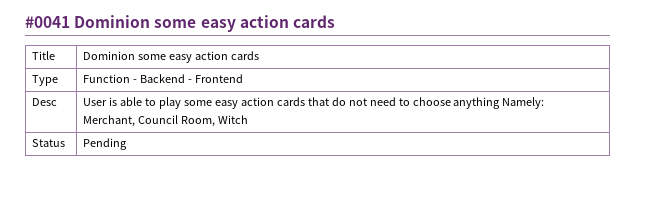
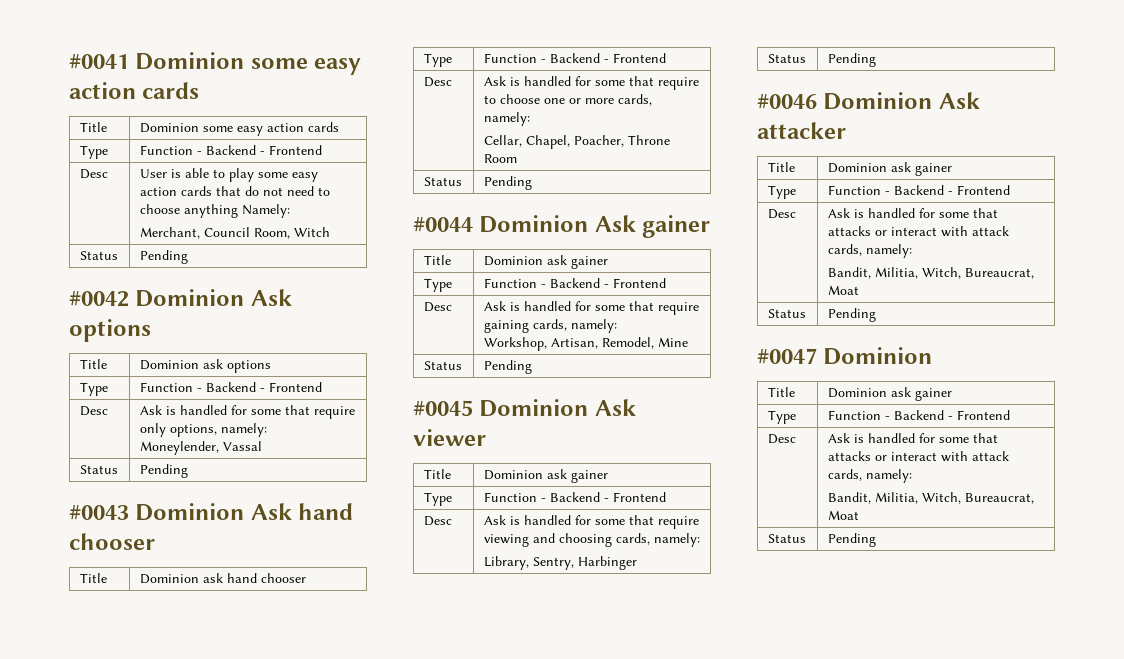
(127, 144) none -> [69,289,292,307] [69,319,151,342] [79,359,107,369] [139,359,271,373] [79,382,108,396] [139,382,322,392] [79,406,108,416] [139,405,355,419] [139,423,267,437] [139,441,262,455] [79,465,118,474] [139,464,188,478] [69,503,354,521] [69,533,155,550] [79,573,107,583] [139,573,306,584] [423,53,452,67] [483,53,666,63] [423,77,452,87] [483,76,699,90] [483,94,652,106] [483,112,530,126] [483,135,670,149] [483,154,517,163] [423,177,462,186] [483,176,532,190] [413,215,711,238] [423,255,451,265] [483,255,608,269] [423,278,452,292] [483,278,666,288] [423,302,452,312] [483,301,699,315] [483,319,617,333] [483,337,688,351] [423,361,462,370] [483,360,532,374] [413,399,636,417] [413,429,486,446] [423,469,451,479] [483,469,608,483] [423,492,452,506] [483,492,666,502] [423,516,452,526] [483,515,699,529] [483,533,700,547] [483,556,637,570] [767,54,806,63] [827,53,876,67] [757,92,980,110] [757,122,846,139] [767,162,795,172] [827,162,952,176] [767,185,796,199] [827,185,1010,195] [767,209,796,219] [827,208,998,218] [827,226,1009,237] [827,244,912,258] [827,267,1034,279] [827,285,859,295] [767,309,806,318] [827,308,876,322] [757,347,933,365] [767,387,795,397] [827,387,952,401] [767,410,796,424] [827,410,1010,420] [767,434,796,444] [827,433,998,443] [827,451,1009,462] [827,469,912,483] [827,492,1034,504] [827,510,859,520] [767,534,806,543] [827,533,876,547] // #0042 Dominion Ask options // Title | Dominion ask options // Type | Function - Backend - Frontend // Desc | Ask is handled for some that require only options, namely: // Moneylender, Vassal // Status | Pending // #0043 Dominion Ask hand chooser // Title | Dominion ask hand chooser // Type | Function - Backend - Frontend // Desc | Ask is handled for some that require to choose one or more cards, namely: // Cellar, Chapel, Poacher, Throne Room // Status | Pending // #0044 Dominion Ask gainer // Title | Dominion ask gainer // Type | Function - Backend - Frontend // Desc | Ask is handled for some that require gaining cards, namely: // Workshop, Artisan, Remodel, Mine // Status | Pending // #0045 Dominion Ask viewer // Title | Dominion ask gainer // Type | Function - Backend - Frontend // Desc | Ask is handled for some that require viewing and choosing cards, namely: // Library, Sentry, Harbinger // Status | Pending // #0046 Dominion Ask attacker // Title | Dominion ask gainer // Type | Function - Backend - Frontend // Desc | Ask is handled for some that attacks or interact with attack cards, namely: // Bandit, Militia, Witch, Bureaucrat, Moat // Status | Pending // #0047 Dominion // Title | Dominion ask gainer // Type | Function - Backend - Frontend // Desc | Ask is handled for some that attacks or interact with attack cards, namely: // Bandit, Militia, Witch, Bureaucrat, Moat // Status | Pending

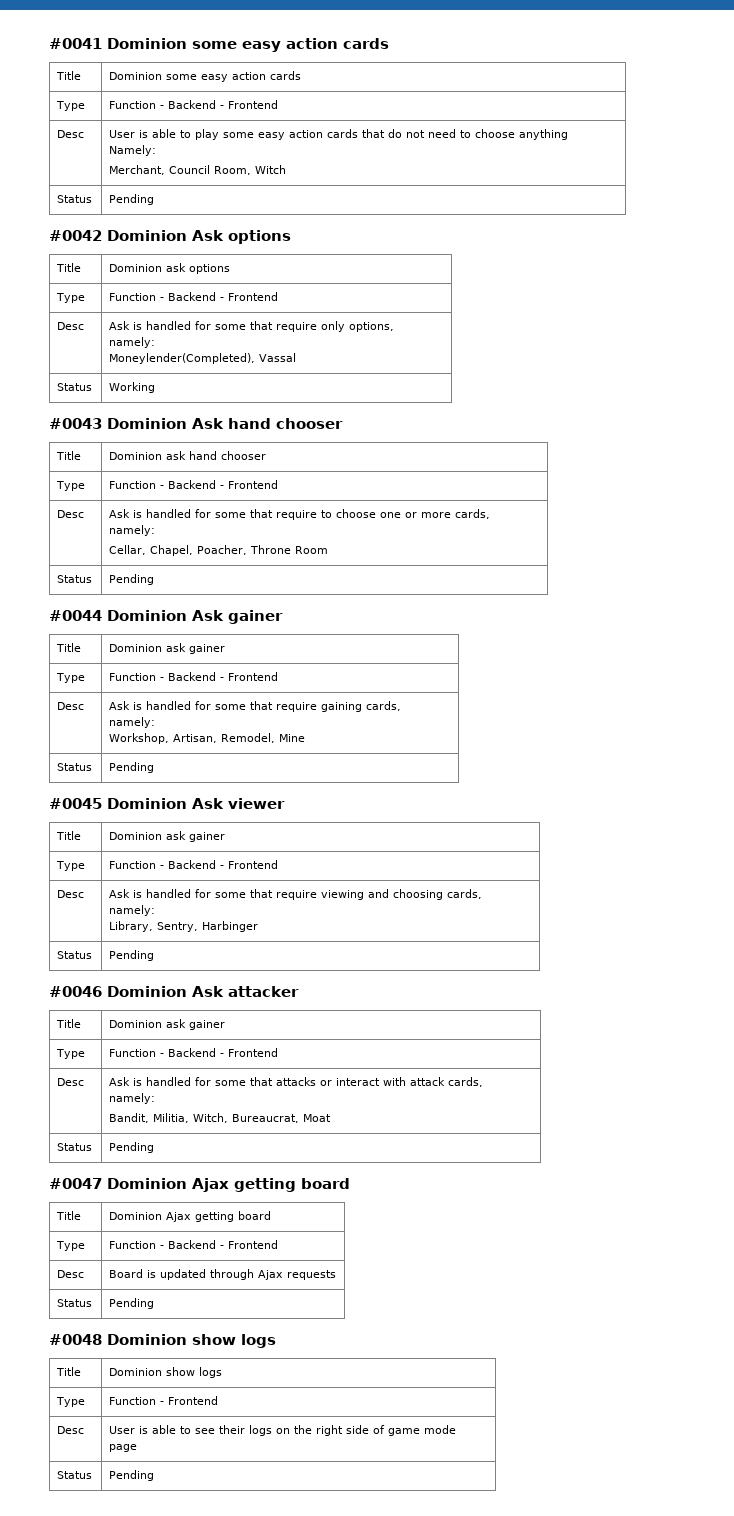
[139,441,219,455] Moneylender, -> [109,353,256,364] Moneylender(Completed),
[139,464,188,478] Pending -> [109,382,156,393] Working
[767,387,795,397] [827,387,952,401] [767,410,796,424] [827,410,1010,420] [767,434,796,444] [827,433,998,443] [827,451,1009,462] [827,469,912,483] [827,492,1034,504] [827,510,859,520] // Title | Dominion ask gainer // Type | Function - Backend - Frontend // Desc | Ask is handled for some that attacks or interact with attack cards, namely: // Bandit, Militia, Witch, Bureaucrat, Moat -> [192,1178,350,1192] [56,1211,82,1220] [109,1211,272,1222] [56,1241,86,1251] [109,1240,279,1249] [57,1270,85,1278] [109,1269,337,1280] [57,1299,93,1307] [109,1298,155,1309] [49,1334,276,1348] [56,1367,82,1376] [109,1367,223,1378] [56,1397,86,1407] [109,1396,219,1405] [57,1426,85,1434] [109,1425,457,1436] [109,1444,138,1452] Ajax getting board // Title | Dominion Ajax getting board // Type | Function - Backend - Frontend // Desc | Board is updated through Ajax requests // Status | Pending // #0048 Dominion show logs // Title | Dominion show logs // Type | Function - Frontend // Desc | User is able to see their logs on the right side of game mode page

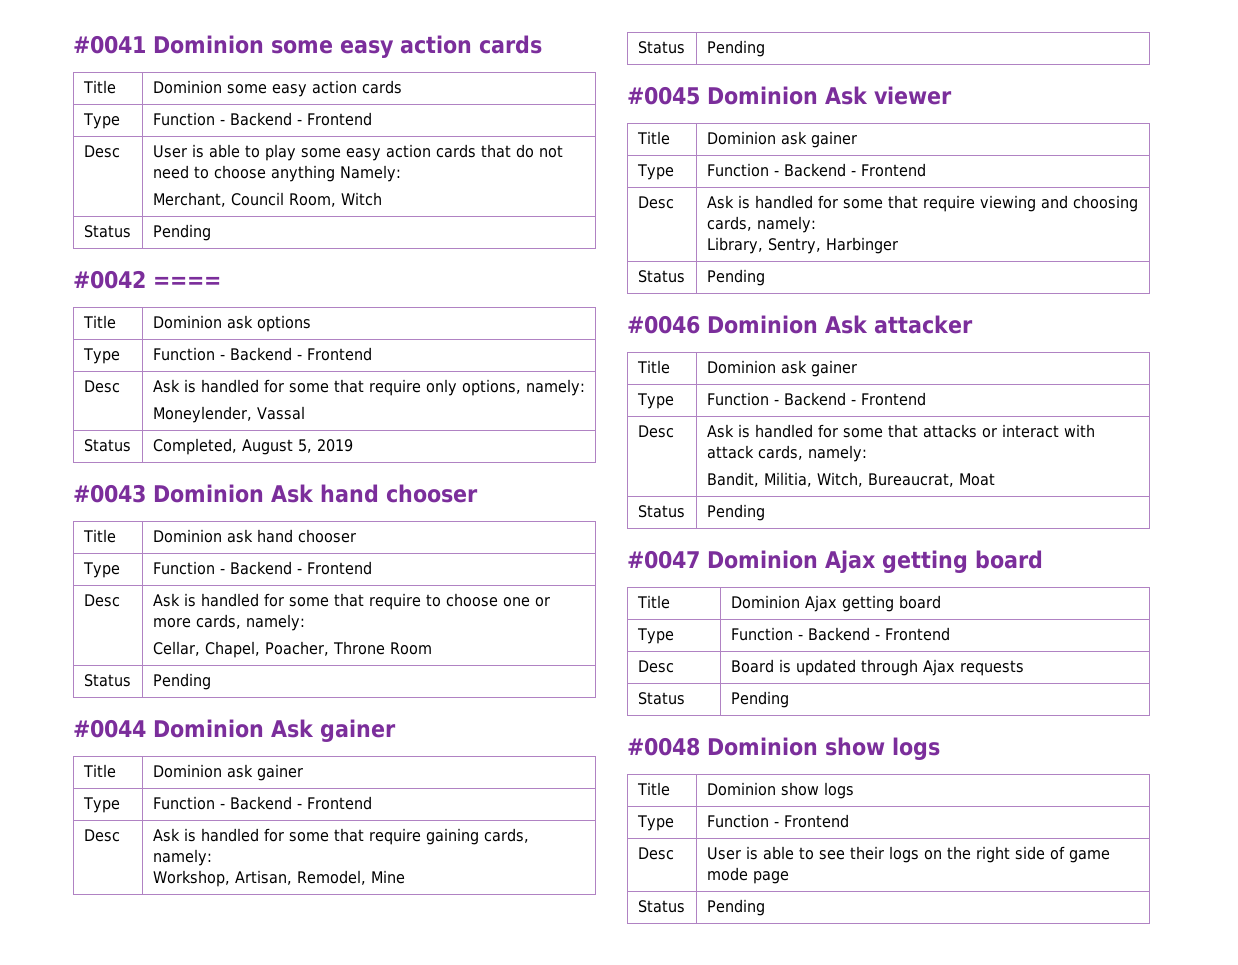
[107,230,291,244] Dominion Ask options -> [153,276,221,288] ====
[109,353,256,364] Moneylender(Completed), -> [152,406,252,423] Moneylender,
[109,382,156,393] Working -> [152,438,353,455] Completed, August 5, 2019

